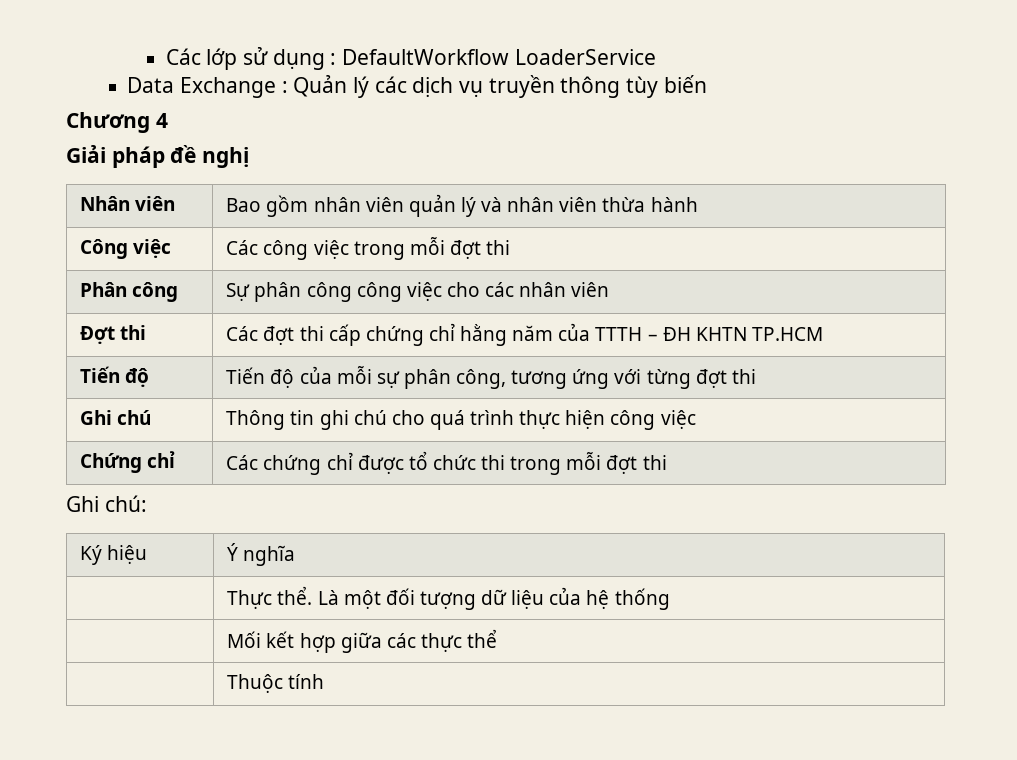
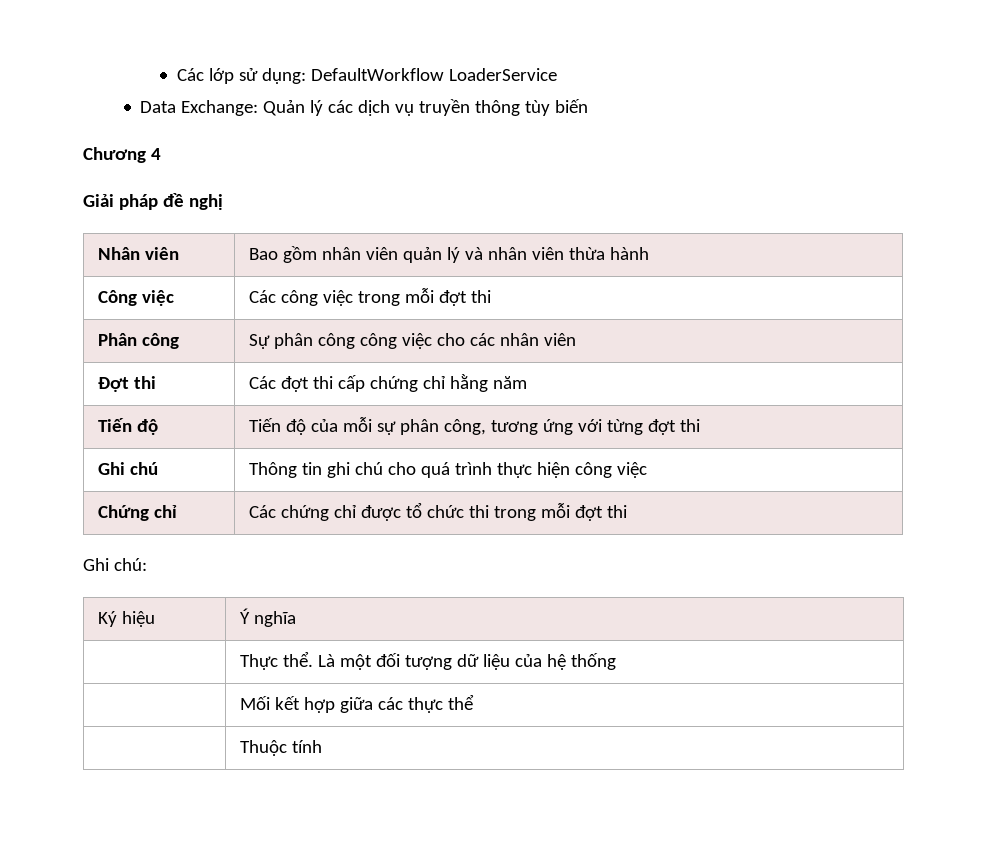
[272,49,337,70] dụng : -> [262,68,307,84] dụng:
[180,77,288,98] Exchange : -> [181,100,259,116] Exchange:
[558,323,824,341] của TTTH – ĐH KHTN TP.HCM -> (527, 382) none

